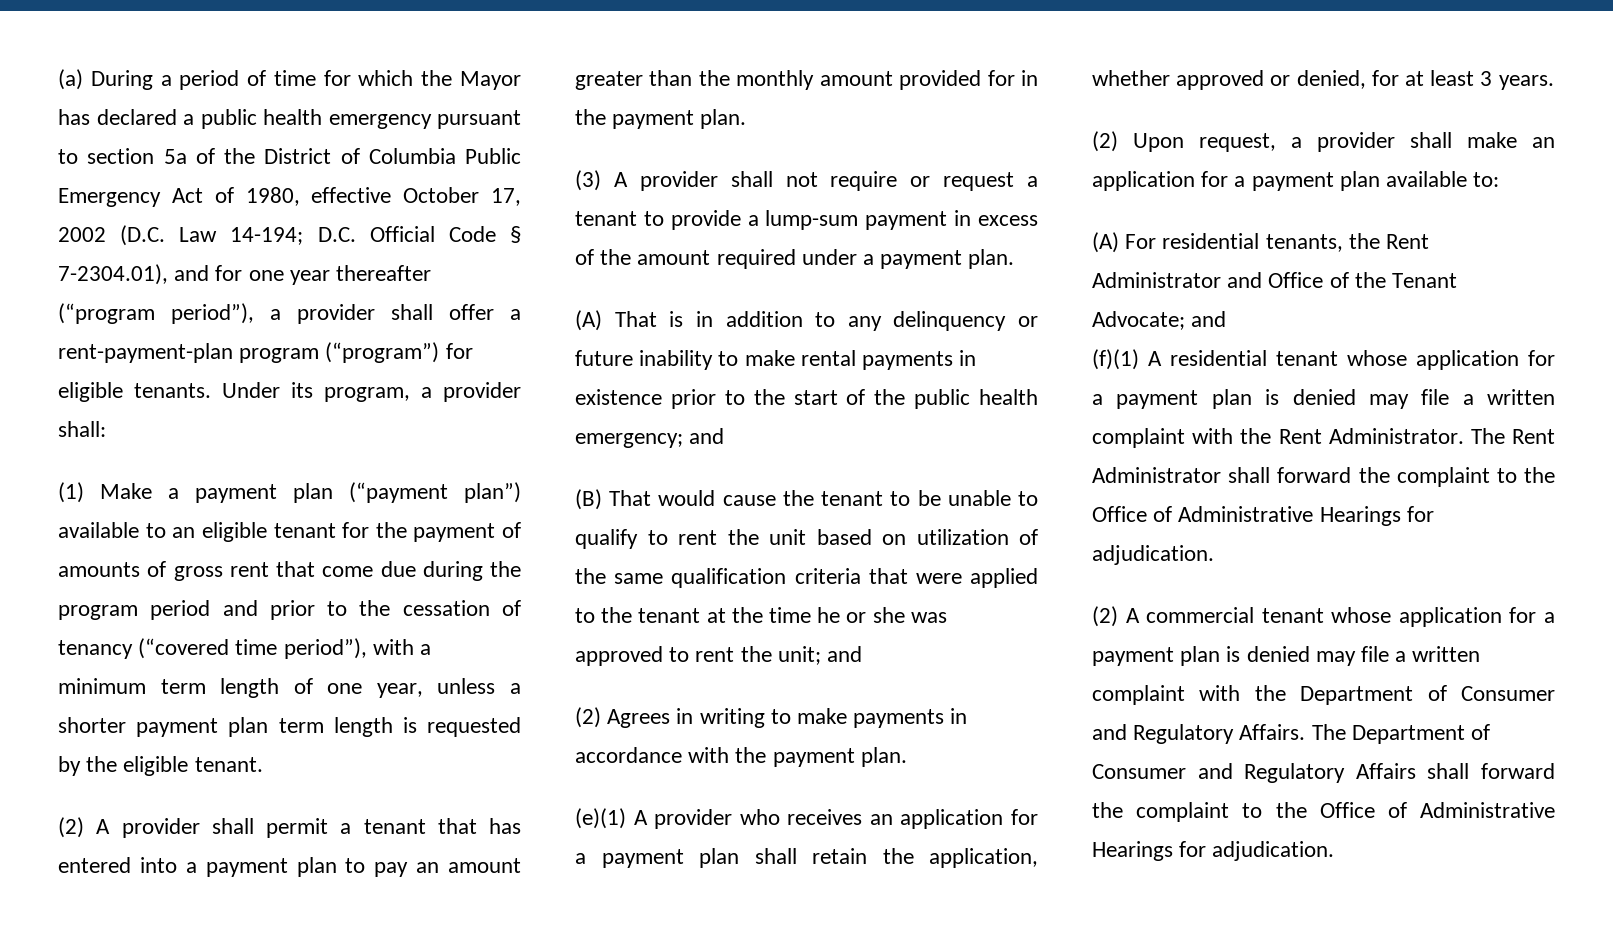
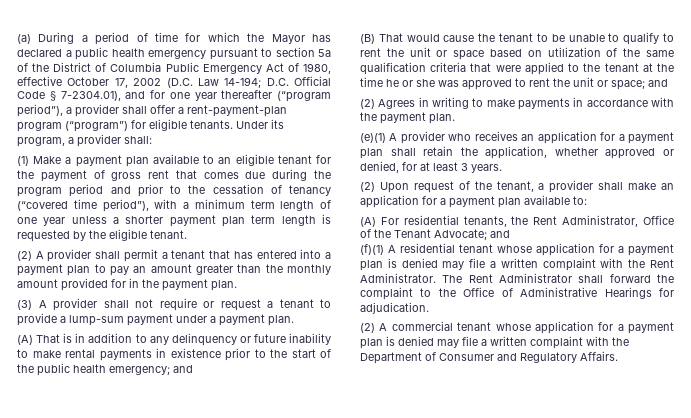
[349,482,521,503] (“payment plan”) -> (149, 161) none
[58,561,167,577] amounts of -> (105, 174) none
[322,566,374,577] come -> [203,172,239,179] comes
[376,683,423,698] year, -> [43,217,66,226] year
[954,210,1038,226] [575,249,796,269] in excess of the amount required -> (173, 320) none
(806, 537) none -> [436,50,485,60] or space
[777,646,821,665] unit; -> [573,77,645,90] unit or space;
[1199,133,1276,152] request, -> [413,181,534,193] request of the tenant,
[1092,272,1263,288] Administrator and -> [562,215,639,227] Administrator,
[1311,724,1491,744] [1092,763,1555,783] [1092,802,1555,822] [1092,841,1335,861] The Department of Consumer and Regulatory Affairs shall forward the complaint to the Office of Administrative Hearings for adjudication. -> (618, 356) none

